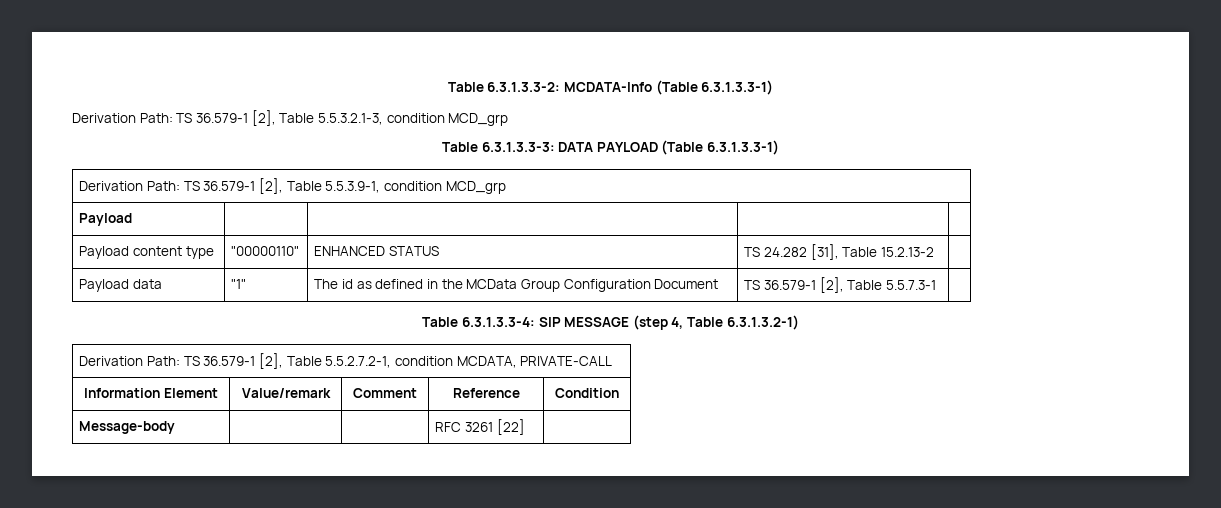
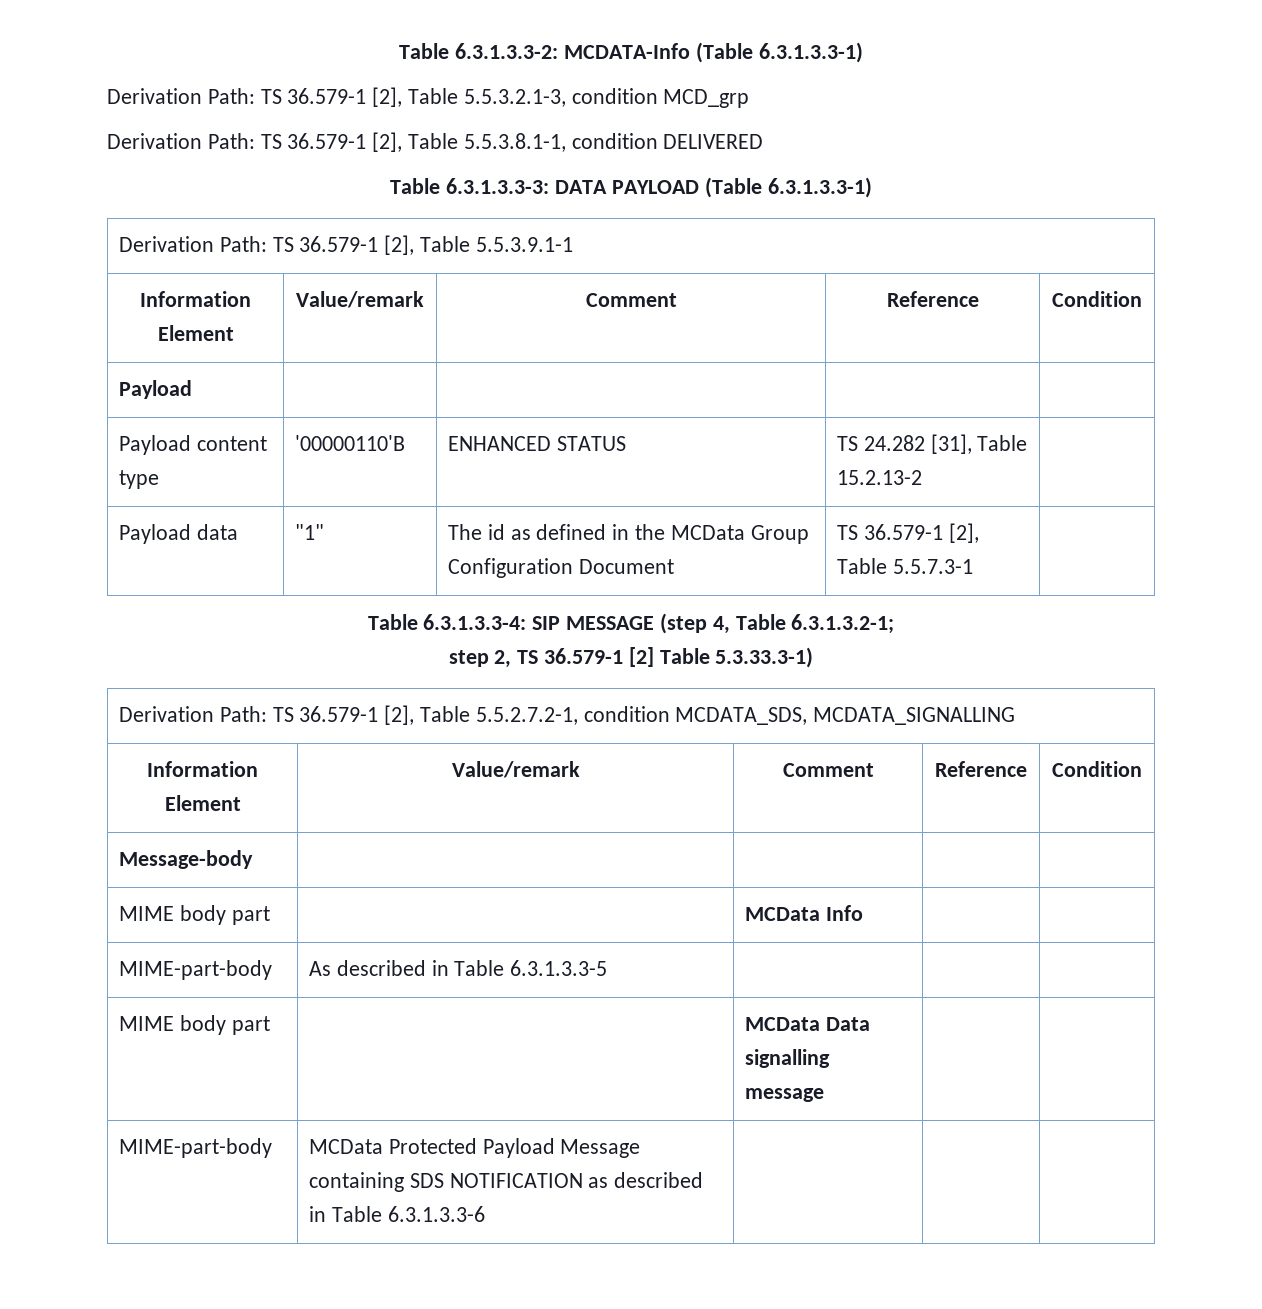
(509, 119) none -> [107,132,764,152] // Derivation Path: TS 36.579-1 [2], Table 5.5.3.8.1-1, condition DELIVERED
[325,181,506,194] 5.5.3.9-1, condition MCD_grp -> [475,237,573,252] [140,291,251,307] [157,325,234,341] [296,291,424,308] [585,293,677,307] [886,291,979,307] [1052,291,1142,307] 5.5.3.9.1-1 // Information Element | Value/remark | Comment | Reference | Condition
[231,246,300,256] "00000110" -> [294,435,405,451] '00000110'B
[726,315,799,330] 6.3.1.3.2-1) -> [791,614,895,634] [448,647,814,668] 6.3.1.3.2-1; // step 2, TS 36.579-1 [2] Table 5.3.33.3-1)
[456,356,613,368] MCDATA, PRIVATE-CALL -> [675,707,1016,725] MCDATA_SDS, MCDATA_SIGNALLING
[435,419,525,435] RFC 3261 [22] -> [118,905,270,925] [744,905,863,921] [118,960,272,980] [308,960,608,976] [118,1015,270,1035] [744,1017,870,1031] [744,1049,830,1068] [744,1088,824,1102] [118,1138,272,1158] [308,1138,641,1158] [308,1172,704,1192] [308,1206,485,1222] | // MIME body part | | MCData Info | | // MIME-part-body | As described in Table 6.3.1.3.3-5 | | | // MIME body part | | MCData Data signalling message | | // MIME-part-body | MCData Protected Payload Message containing SDS NOTIFICATION as described in Table 6.3.1.3.3-6 | |

